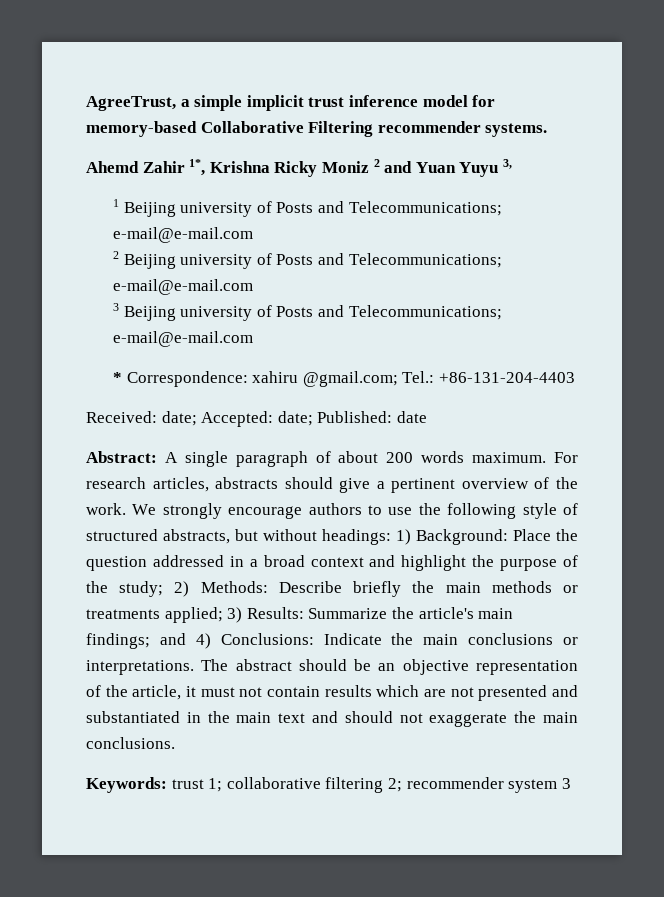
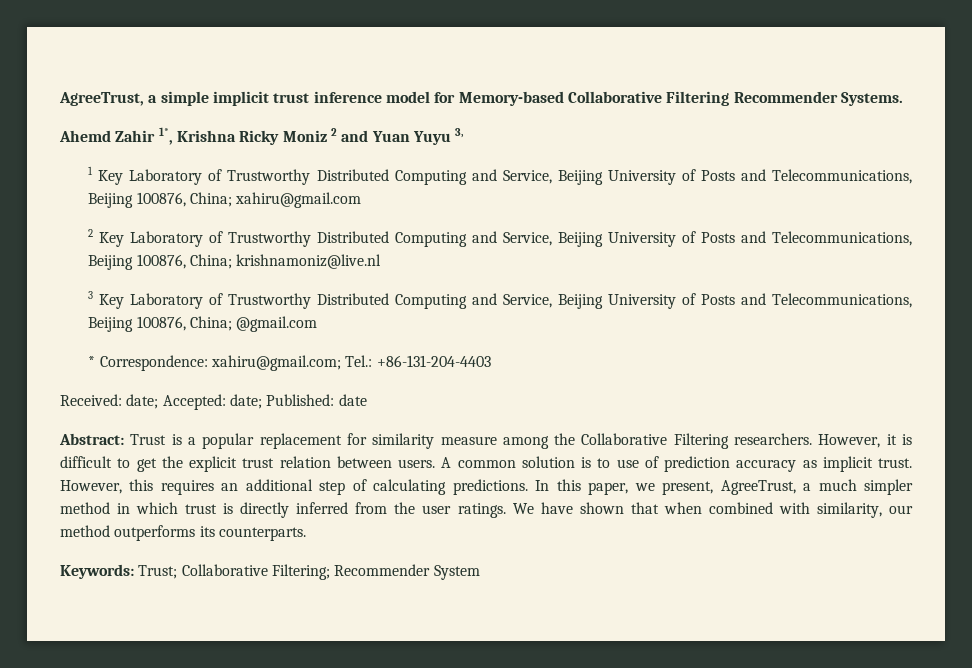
[86,121,548,137] memory-based Collaborative Filtering recommender systems. -> [458,91,903,106] Memory-based Collaborative Filtering Recommender Systems.
[123,201,502,217] [113,227,254,243] [113,251,502,269] [113,279,254,295] [113,303,502,321] [113,331,254,347] Beijing university of Posts and Telecommunications; e-mail@e-mail.com // 2 Beijing university of Posts and Telecommunications; e-mail@e-mail.com // 3 Beijing university of Posts and Telecommunications; e-mail@e-mail.com -> [98,169,913,185] [88,192,362,208] [88,229,912,247] [88,254,382,270] [88,291,912,309] [88,316,318,332] Key Laboratory of Trustworthy Distributed Computing and Service, Beijing University of Posts and Telecommunications, Beijing 100876, China; xahiru@gmail.com // 2 Key Laboratory of Trustworthy Distributed Computing and Service, Beijing University of Posts and Telecommunications, Beijing 100876, China; krishnamoniz@live.nl // 3 Key Laboratory of Trustworthy Distributed Computing and Service, Beijing University of Posts and Telecommunications, Beijing 100876, China; @gmail.com
[252,371,398,387] xahiru @gmail.com; -> [210,355,341,371] xahiru@gmail.com;
[164,451,579,467] [86,477,578,493] [86,503,578,519] [86,529,578,545] [86,555,578,571] [86,581,578,597] [86,607,514,623] [86,633,578,649] [86,659,578,675] [86,685,578,701] [86,711,578,727] [86,737,175,749] [86,777,571,793] A single paragraph of about 200 words maximum. For research articles, abstracts should give a pertinent overview of the work. We strongly encourage authors to use the following style of structured abstracts, but without headings: 1) Background: Place the question addressed in a broad context and highlight the purpose of the study; 2) Methods: Describe briefly the main methods or treatments applied; 3) Results: Summarize the article's main findings; and 4) Conclusions: Indicate the main conclusions or interpretations. The abstract should be an objective representation of the article, it must not contain results which are not presented and substantiated in the main text and should not exaggerate the main conclusions. // Keywords: trust 1; collaborative filtering 2; recommender system 3 -> [130,433,912,449] [60,456,912,472] [60,479,914,495] [60,502,914,518] [60,525,306,541] [60,564,480,580] Trust is a popular replacement for similarity measure among the Collaborative Filtering researchers. However, it is difficult to get the explicit trust relation between users. A common solution is to use of prediction accuracy as implicit trust. However, this requires an additional step of calculating predictions. In this paper, we present, AgreeTrust, a much simpler method in which trust is directly inferred from the user ratings. We have shown that when combined with similarity, our method outperforms its counterparts. // Keywords: Trust; Collaborative Filtering; Recommender System

